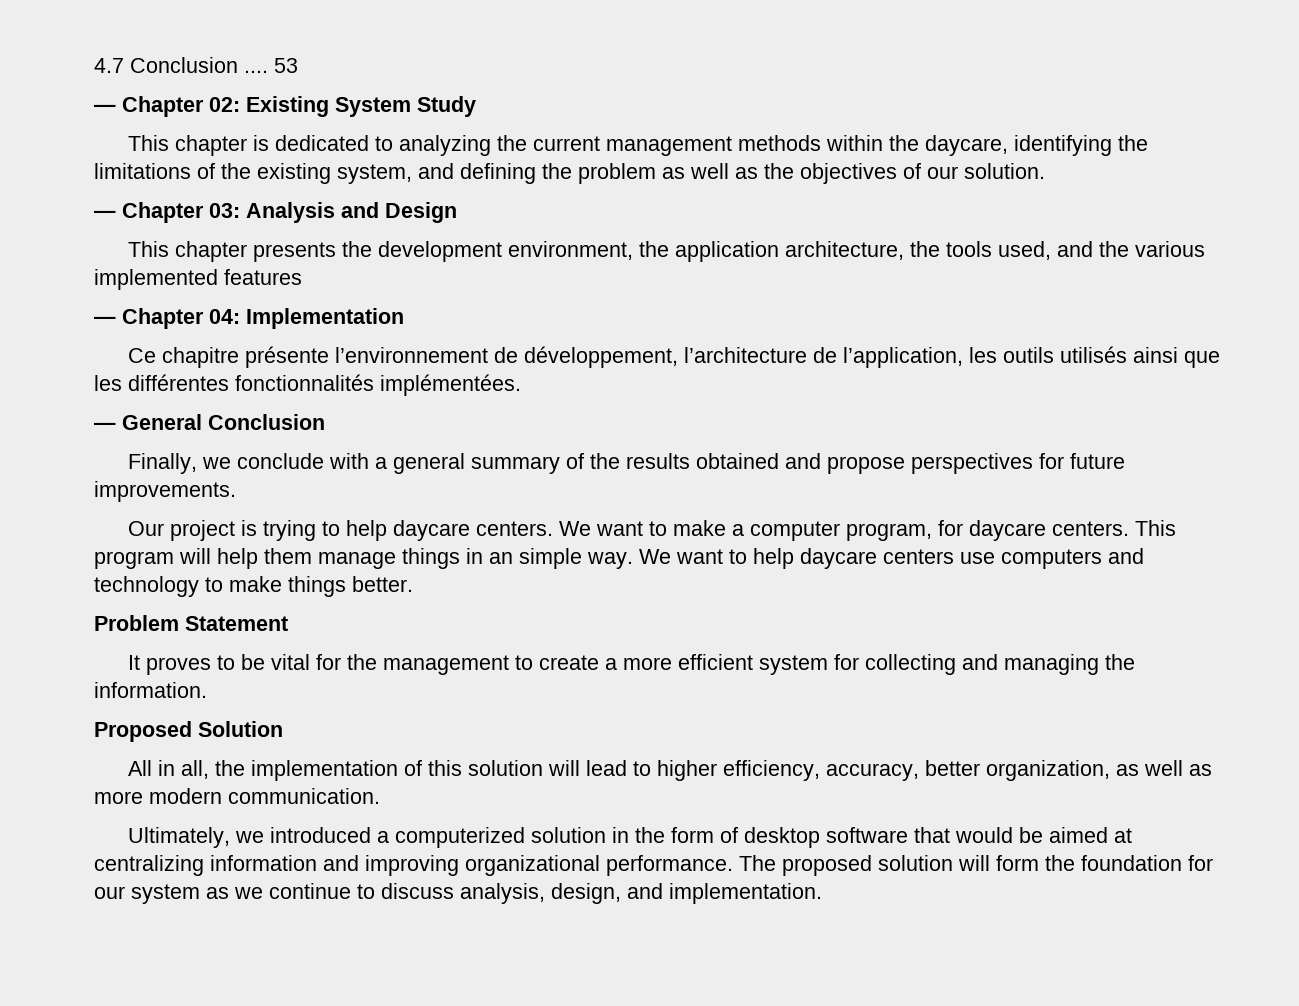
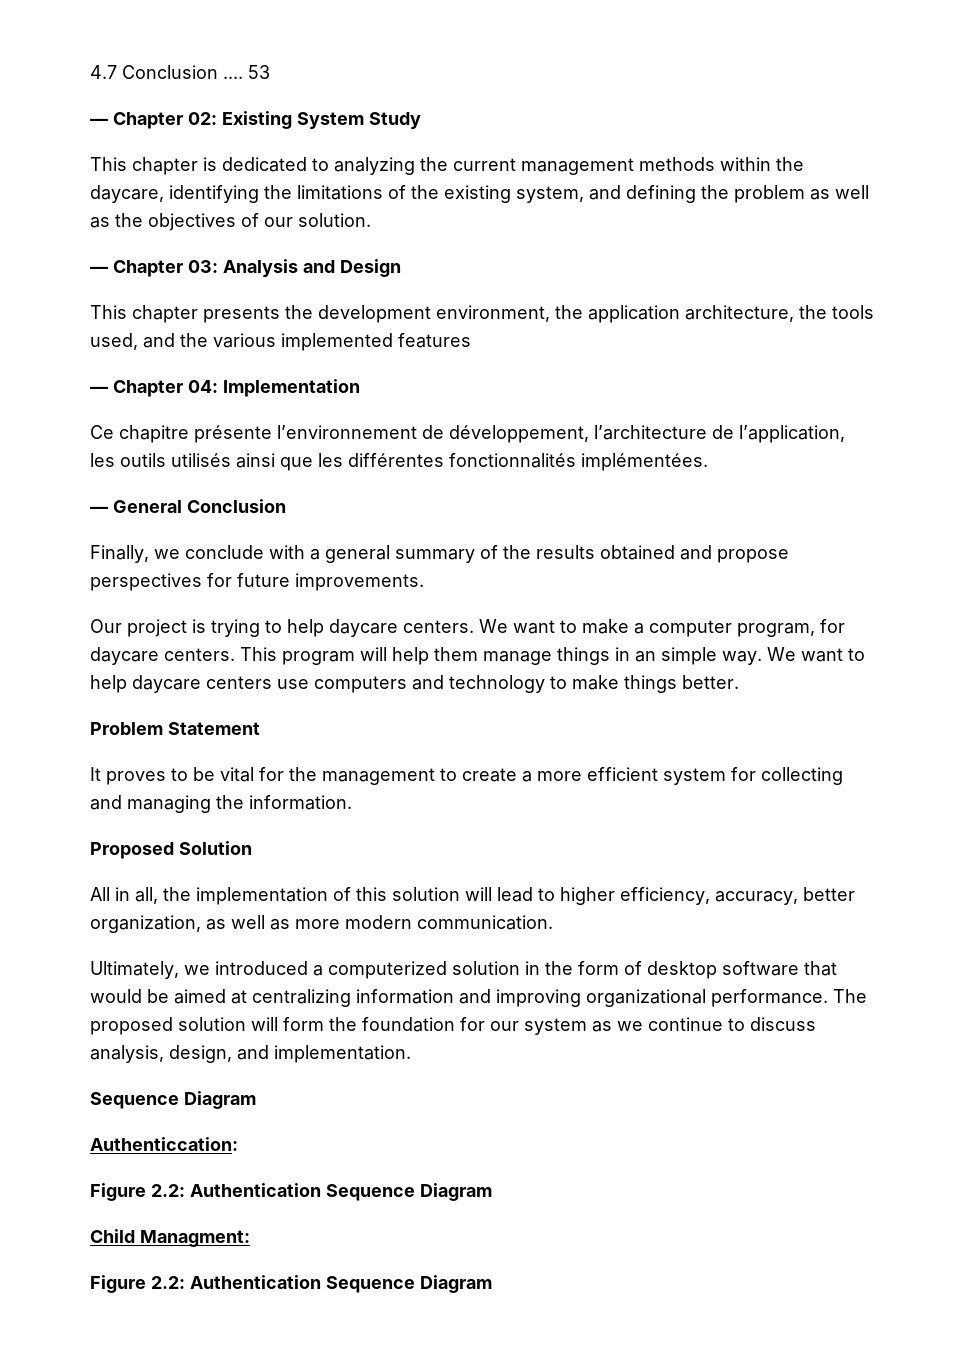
(822, 893) none -> [90,1091,256,1109] [90,1137,238,1151] [90,1183,492,1201] [90,1229,250,1247] [90,1275,492,1293] // Sequence Diagram // Authenticcation: // Figure 2.2: Authentication Sequence Diagram // Child Managment: // Figure 2.2: Authentication Sequence Diagram

